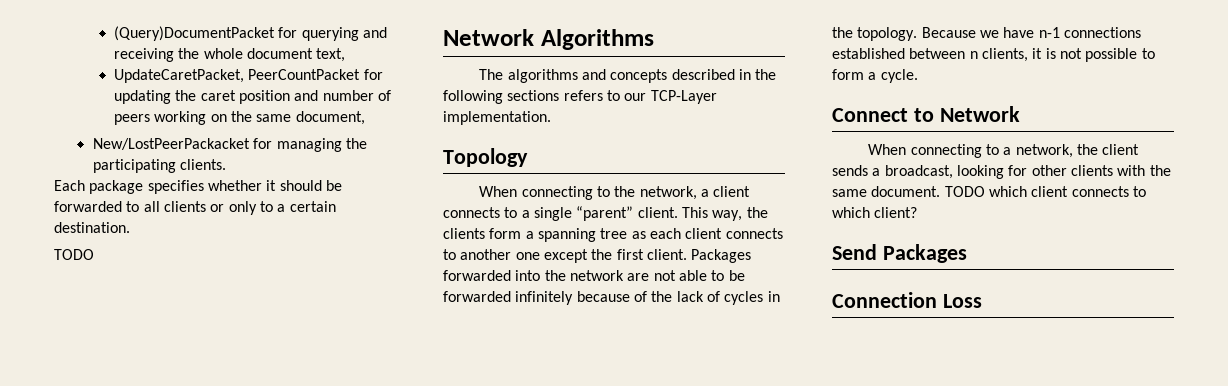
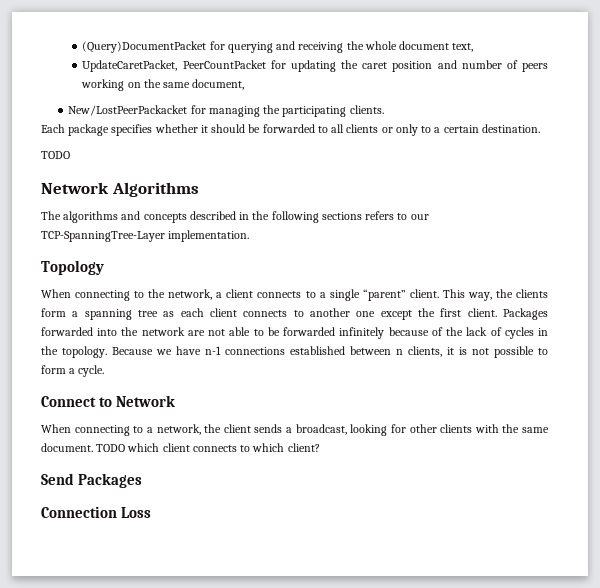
[650,90,717,104] TCP-Layer -> [41,231,165,242] TCP-SpanningTree-Layer

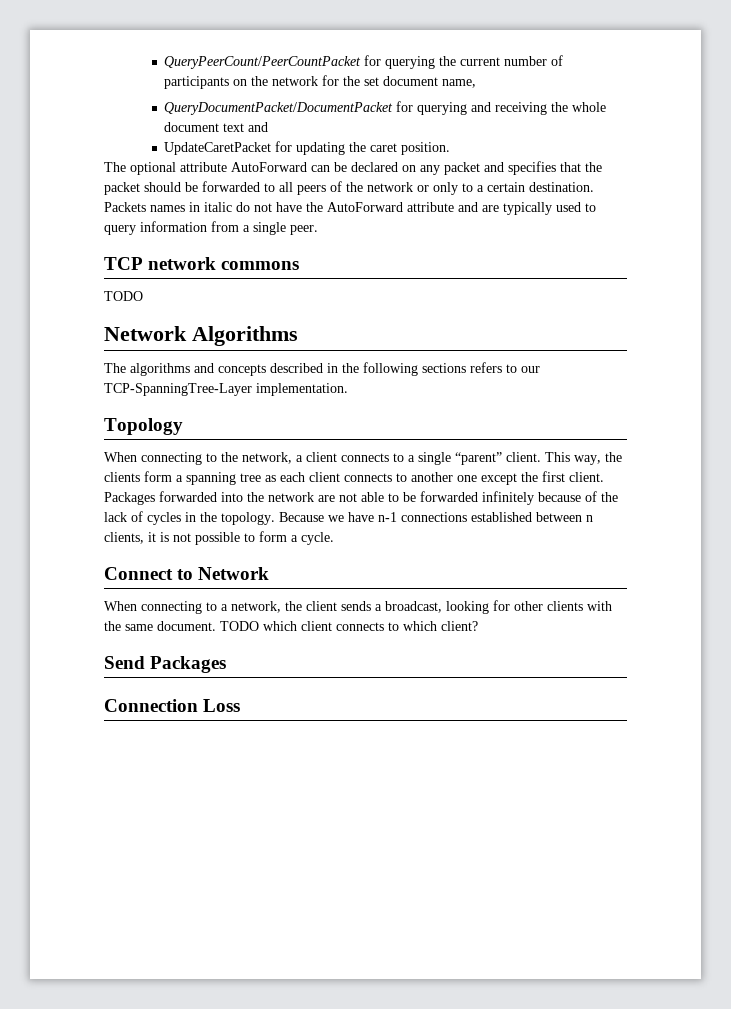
[82,41,207,53] (Query)DocumentPacket -> [164,55,564,69] [164,75,477,89] [164,102,394,115] QueryPeerCount/PeerCountPacket for querying the current number of participants on the network for the set document name, // QueryDocumentPacket/DocumentPacket
[452,43,474,52] [82,60,266,72] text, // UpdateCaretPacket, PeerCountPacket -> [223,122,269,132] [164,142,272,155] text and // UpdateCaretPacket
[392,60,548,72] [81,79,245,91] [68,105,384,117] [41,124,208,136] position and number of peers working on the same document, // New/LostPeerPackacket for managing the participating clients. // Each package specifies whether it -> [401,142,451,155] [104,161,602,175] [104,182,140,195] position. // The optional attribute AutoForward can be declared on any packet and specifies that the packet
[346,124,379,133] clients -> [297,181,413,195] peers of the network
(540, 128) none -> [104,202,596,215] [104,221,318,235] [104,257,300,270] Packets names in italic do not have the AutoForward attribute and are typically used to query information from a single peer. // TCP network commons

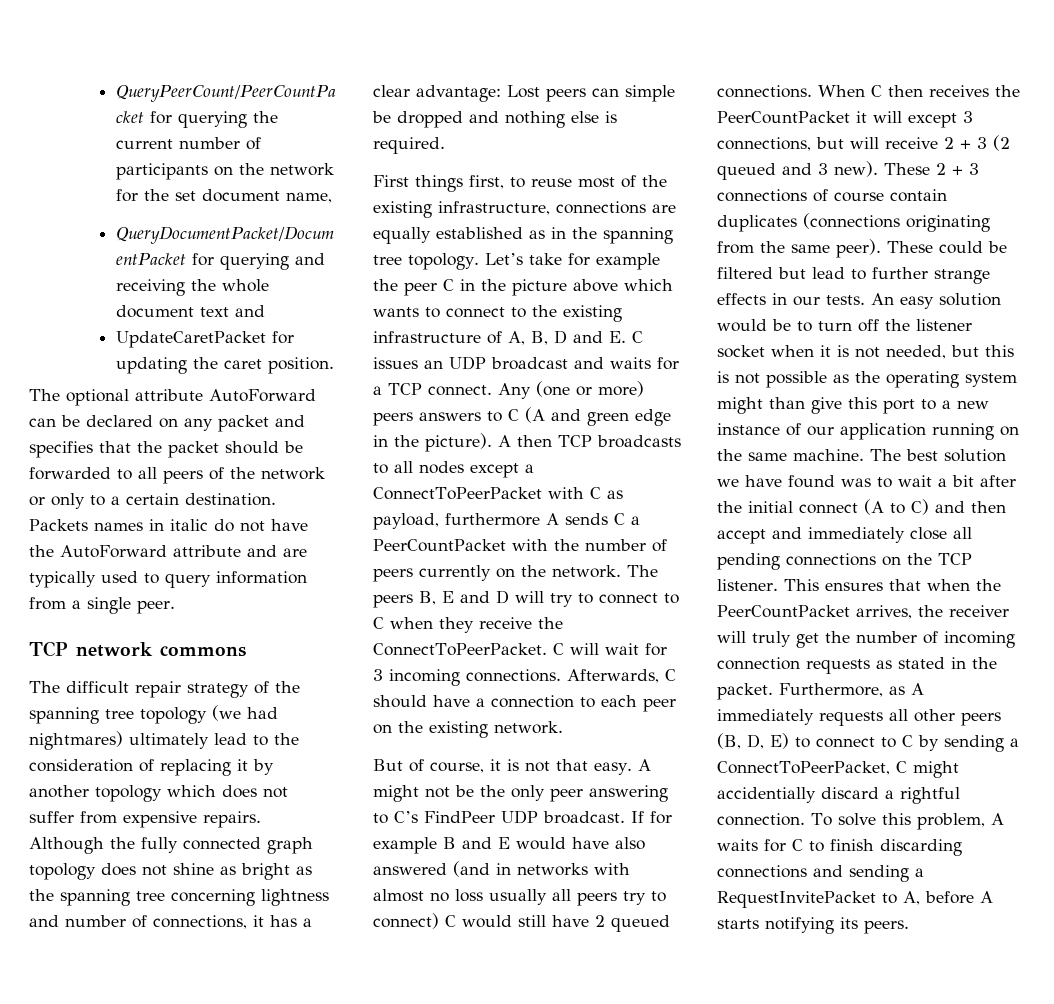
[104,291,143,301] [104,326,298,346] [104,362,540,376] [104,383,348,396] [104,418,183,435] [104,452,622,465] [104,471,604,485] [104,491,618,505] [104,511,593,525] [104,531,334,545] [104,567,270,580] [104,600,612,614] [104,621,478,631] [104,656,227,673] [104,699,241,712] TODO // Network Algorithms // The algorithms and concepts described in the following sections refers to our TCP-SpanningTree-Layer implementation. // Topology // When connecting to the network, a client connects to a single “parent” client. This way, the clients form a spanning tree as each client connects to another one except the first client. Packages forwarded into the network are not able to be forwarded infinitely because of the lack of cycles in the topology. Because we have n-1 connections established between n clients, it is not possible to form a cycle. // Connect to Network // When connecting to a network, the client sends a broadcast, looking for other clients with the same document. TODO which client connects to which client? // Send Packages // Connection Loss -> [29,681,300,698] [29,705,278,724] [29,731,299,750] [29,759,274,776] [29,785,288,802] [29,811,261,828] [29,837,313,854] [29,863,312,880] [29,889,329,906] [29,915,312,929] [373,85,675,102] [372,111,617,128] [373,137,445,154] [373,175,667,192] [373,201,676,218] [373,227,673,244] [373,253,660,270] [373,279,673,296] [373,305,622,322] [373,330,643,345] [373,356,679,370] [373,381,644,399] [373,407,671,426] [373,433,681,452] [373,461,534,478] [373,487,623,500] [373,513,640,530] [373,539,667,552] [373,565,658,582] [373,590,679,608] [373,617,563,633] [373,643,667,656] [373,669,676,686] [373,695,676,712] [373,721,563,738] [373,759,651,775] [373,785,668,802] [373,810,672,824] [373,837,645,854] [373,861,630,877] [373,889,666,906] [373,913,670,932] [717,85,1020,98] [717,111,973,128] [717,135,1010,151] [717,161,979,180] [717,189,947,202] [717,213,990,232] [717,239,1007,258] [717,267,990,284] [717,293,1001,309] [717,319,972,332] [717,345,1014,359] [717,371,1017,388] [717,397,989,414] [717,423,1019,440] [717,449,1006,462] [717,475,1016,488] [717,499,1006,515] [717,527,972,544] [717,553,972,570] [717,579,1001,591] [717,605,1009,619] [717,631,1015,648] [717,657,997,674] [717,683,924,700] [717,709,1001,726] [717,733,1019,752] [717,761,959,778] [717,787,960,804] [717,813,1004,830] [717,839,962,856] [717,865,924,882] [717,891,993,908] [717,917,909,934] The difficult repair strategy of the spanning tree topology (we had nightmares) ultimately lead to the consideration of replacing it by another topology which does not suffer from expensive repairs. Although the fully connected graph topology does not shine as bright as the spanning tree concerning lightness and number of connections, it has a clear advantage: Lost peers can simple be dropped and nothing else is required. // First things first, to reuse most of the existing infrastructure, connections are equally established as in the spanning tree topology. Let’s take for example the peer C in the picture above which wants to connect to the existing infrastructure of A, B, D and E. C issues an UDP broadcast and waits for a TCP connect. Any (one or more) peers answers to C (A and green edge in the picture). A then TCP broadcasts to all nodes except a ConnectToPeerPacket with C as payload, furthermore A sends C a PeerCountPacket with the number of peers currently on the network. The peers B, E and D will try to connect to C when they receive the ConnectToPeerPacket. C will wait for 3 incoming connections. Afterwards, C should have a connection to each peer on the existing network. // But of course, it is not that easy. A might not be the only peer answering to C’s FindPeer UDP broadcast. If for example B and E would have also answered (and in networks with almost no loss usually all peers try to connect) C would still have 2 queued connections. When C then receives the PeerCountPacket it will except 3 connections, but will receive 2 + 3 (2 queued and 3 new). These 2 + 3 connections of course contain duplicates (connections originating from the same peer). These could be filtered but lead to further strange effects in our tests. An easy solution would be to turn off the listener socket when it is not needed, but this is not possible as the operating system might than give this port to a new instance of our application running on the same machine. The best solution we have found was to wait a bit after the initial connect (A to C) and then accept and immediately close all pending connections on the TCP listener. This ensures that when the PeerCountPacket arrives, the receiver will truly get the number of incoming connection requests as stated in the packet. Furthermore, as A immediately requests all other peers (B, D, E) to connect to C by sending a ConnectToPeerPacket, C might accidentially discard a rightful connection. To solve this problem, A waits for C to finish discarding connections and sending a RequestInvitePacket to A, before A starts notifying its peers.

